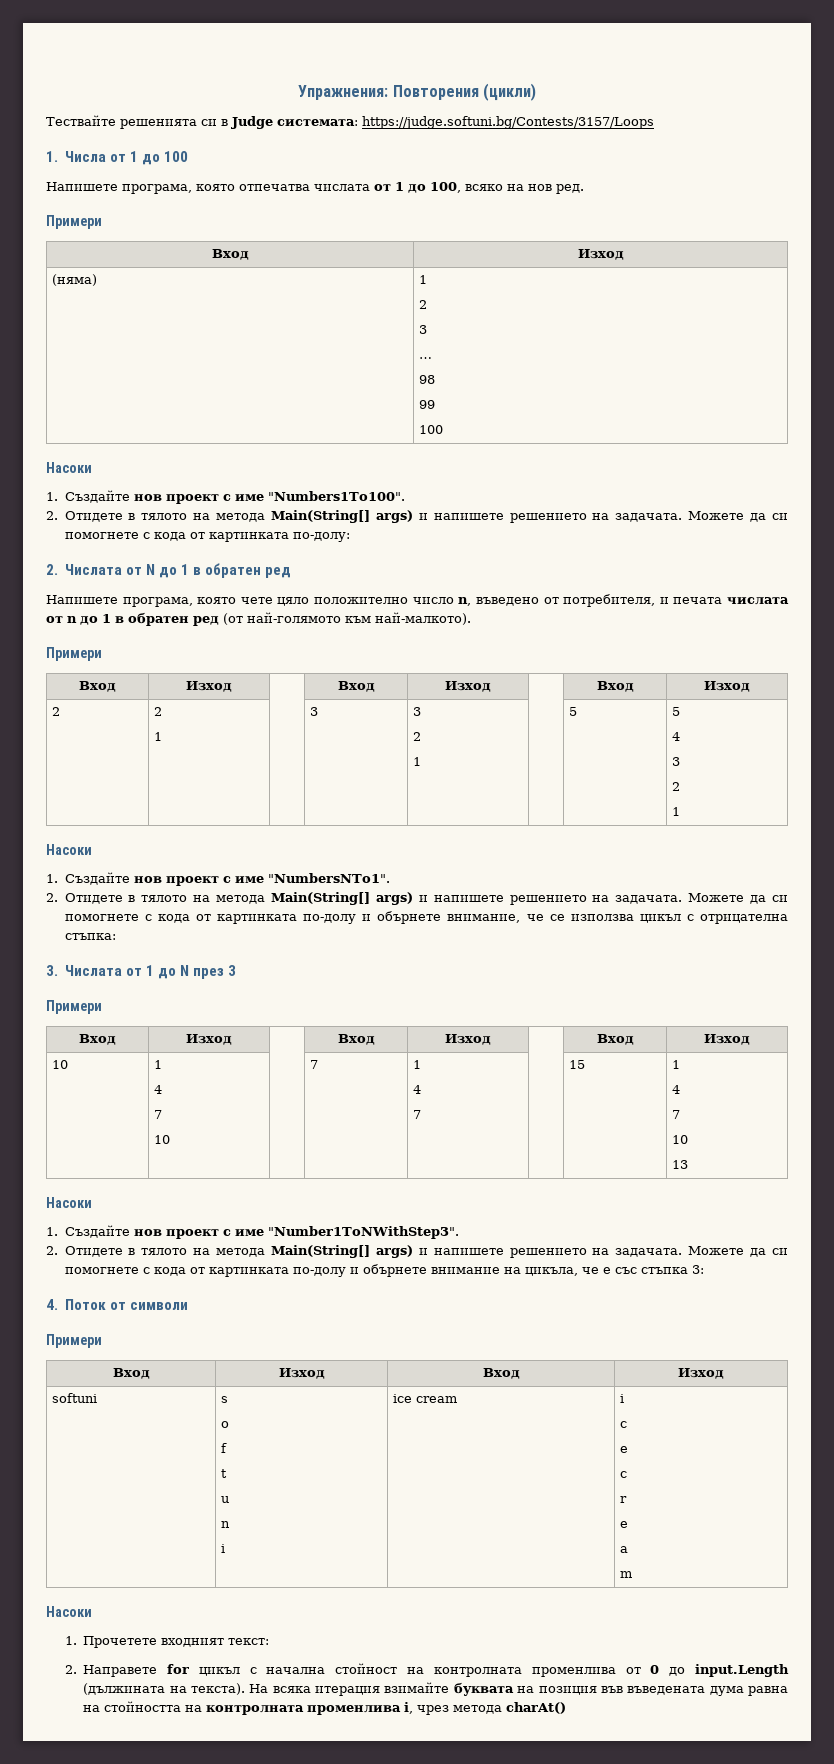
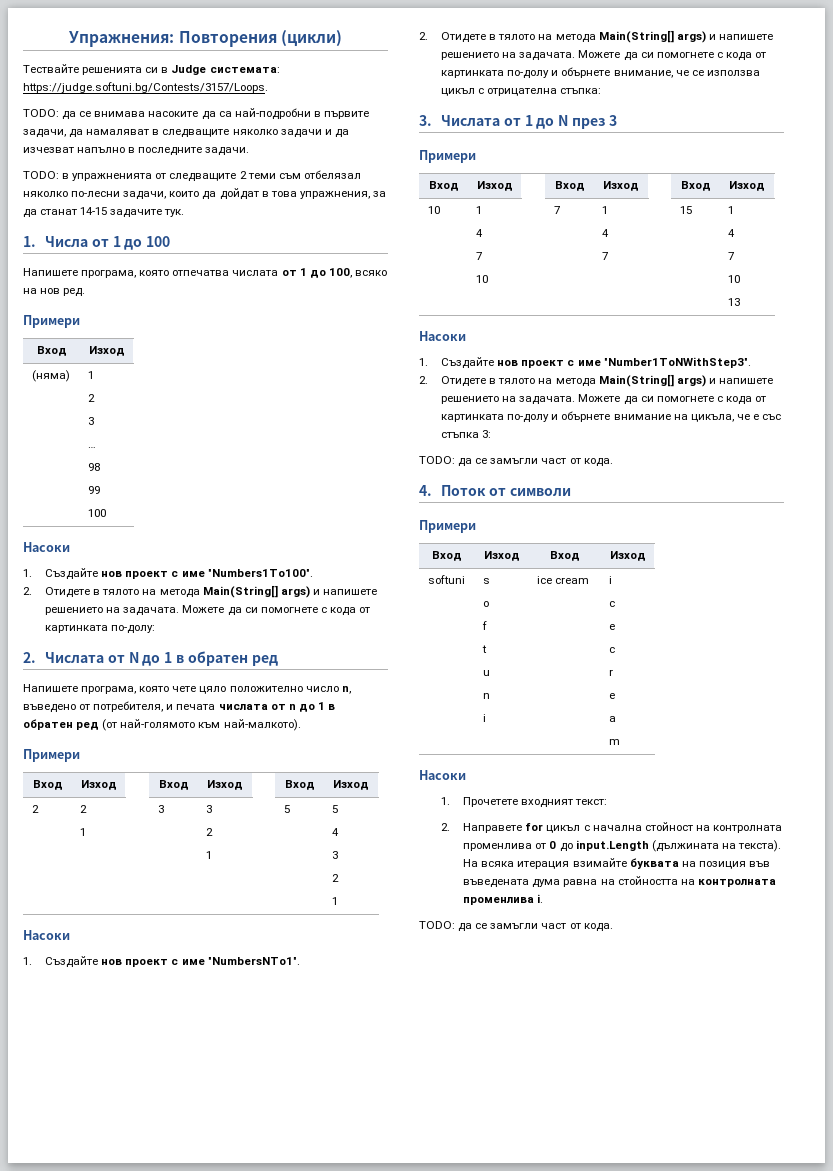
[362,116,654,129] https://judge.softuni.bg/Contests/3157/Loops -> [23,82,268,93] [23,108,369,120] [23,129,349,138] [23,147,250,156] [23,170,361,182] [23,188,386,200] [23,207,185,218] https://judge.softuni.bg/Contests/3157/Loops. // TODO: да се внимава насоките да са най-подробни в първите задачи, да намаляват в следващите няколко задачи и да изчезват напълно в последните задачи. // TODO: в упражненията от следващите 2 теми съм отбелязал няколко по-лесни задачи, които да дойдат в това упражнения, за да станат 14-15 задачите тук.
(704, 1269) none -> [419,456,613,467] // TODO: да се замъгли част от кода.
[404,1702,567,1715] i, чрез метода charAt() -> [537,894,544,903] [419,921,613,932] i. // TODO: да се замъгли част от кода.

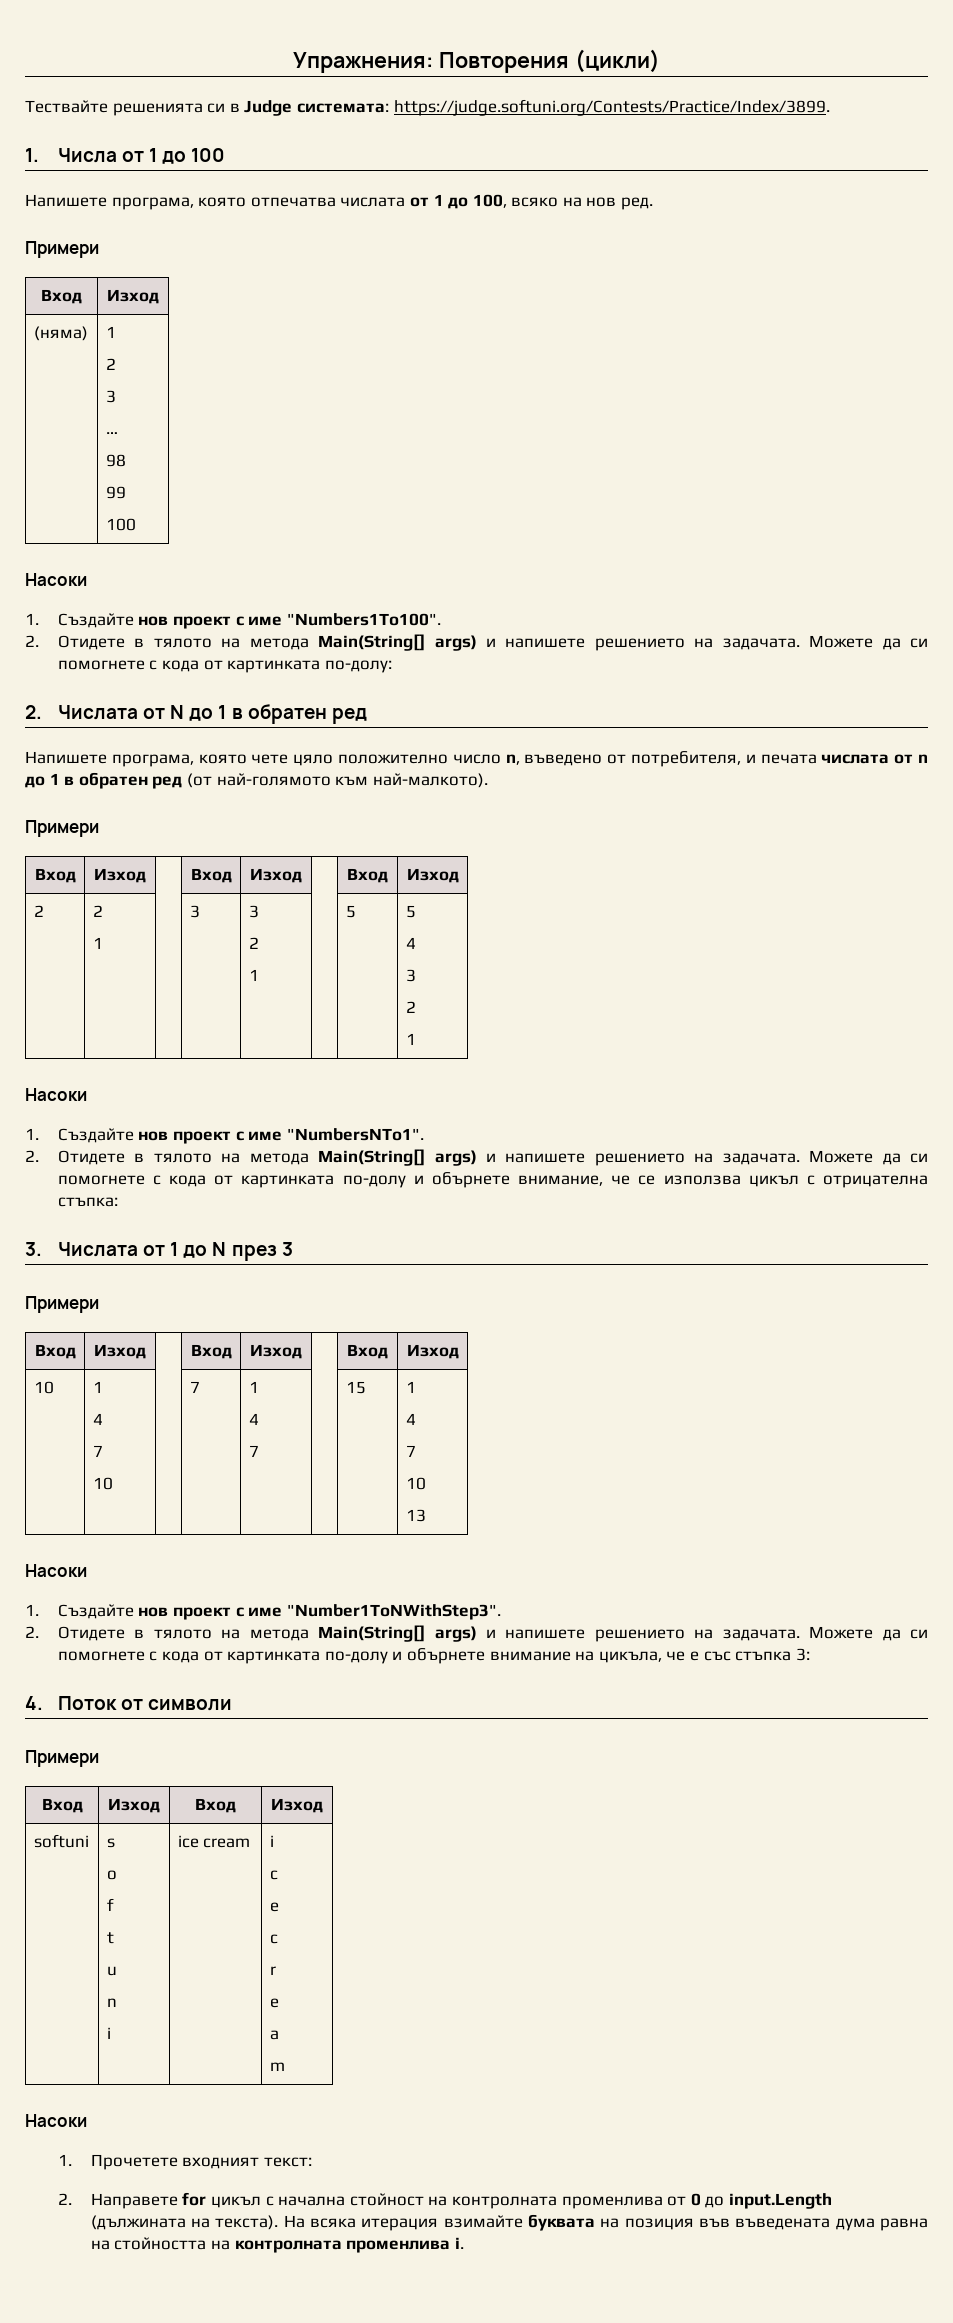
[23,82,268,93] [23,108,369,120] [23,129,349,138] [23,147,250,156] [23,170,361,182] [23,188,386,200] [23,207,185,218] https://judge.softuni.bg/Contests/3157/Loops. // TODO: да се внимава насоките да са най-подробни в първите задачи, да намаляват в следващите няколко задачи и да изчезват напълно в последните задачи. // TODO: в упражненията от следващите 2 теми съм отбелязал няколко по-лесни задачи, които да дойдат в това упражнения, за да станат 14-15 задачите тук. -> [393,99,830,116] https://judge.softuni.org/Contests/Practice/Index/3899.
[419,456,613,467] // TODO: да се замъгли част от кода. -> (810, 1654) none
[419,921,613,932] // TODO: да се замъгли част от кода. -> (464, 2243) none

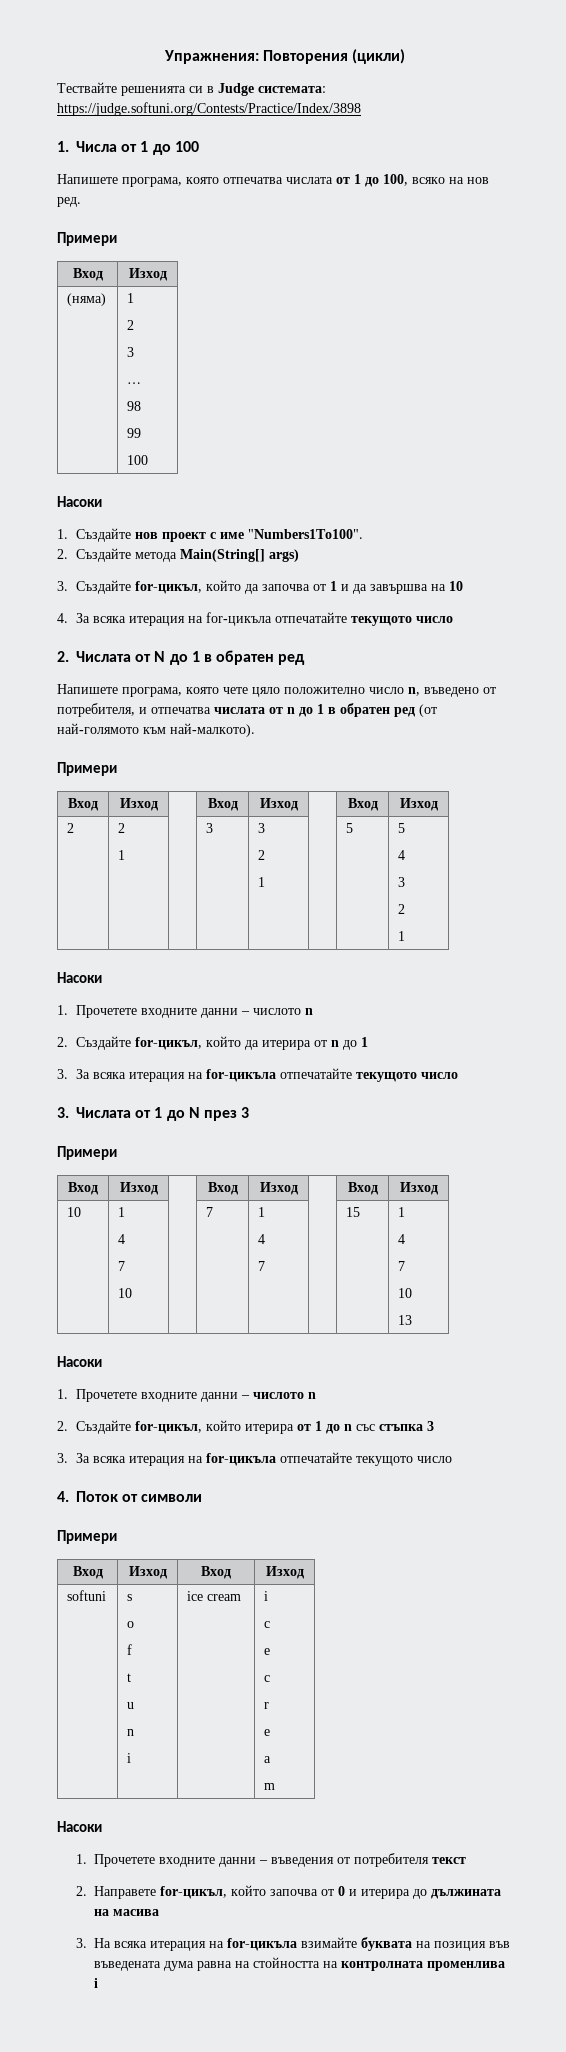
[393,99,830,116] https://judge.softuni.org/Contests/Practice/Index/3899. -> [57,102,361,116] https://judge.softuni.org/Contests/Practice/Index/3898
[57,634,928,651] [57,660,392,673] Отидете в тялото на метода Main(String[] args) и напишете решението на задачата. Можете да си помогнете с кода от картинката по-долу: -> [75,548,299,562] [57,580,463,594] [57,612,453,626] Създайте метода Main(String[] args) // 3. Създайте for-цикъл, който да започва от 1 и да завършва на 10 // 4. За всяка итерация на for-цикъла отпечатайте текущото число
[760,754,817,764] печата -> [151,707,211,714] отпечатва
[57,1128,424,1144] [25,1149,928,1166] [57,1172,929,1188] [57,1197,118,1207] Създайте нов проект с име "NumbersNTo1". // 2. Отидете в тялото на метода Main(String[] args) и напишете решението на задачата. Можете да си помогнете с кода от картинката по-долу и обърнете внимание, че се използва цикъл с отрицателна стъпка: -> [75,1005,313,1018] [57,1036,368,1050] [57,1068,458,1082] Прочетете входните данни – числото n // 2. Създайте for-цикъл, който да итерира от n до 1 // 3. За всяка итерация на for-цикъла отпечатайте текущото число
[57,1604,501,1620] [25,1625,928,1642] [57,1648,810,1664] Създайте нов проект с име "Number1ToNWithStep3". // 2. Отидете в тялото на метода Main(String[] args) и напишете решението на задачата. Можете да си помогнете с кода от картинката по-долу и обърнете внимание на цикъла, че е със стъпка 3: -> [75,1389,316,1402] [57,1420,434,1434] [57,1452,452,1466] Прочетете входните данни – числото n // 2. Създайте for-цикъл, който итерира от 1 до n със стъпка 3 // 3. За всяка итерация на for-цикъла отпечатайте текущото число
[182,2157,312,2169] [57,2192,832,2209] [90,2215,279,2230] входният текст: // 2. Направете for цикъл с начална стойност на контролната променлива от 0 до input.Length (дължината на текста). -> [159,1853,467,1867] [75,1885,502,1899] [94,1909,160,1916] [75,1938,87,1948] входните данни – въведения от потребителя текст // 2. Направете for-цикъл, който започва от 0 и итерира до дължината на масива // 3.
(439, 2224) none -> [209,1938,298,1951] на for-цикъла
[454,2237,464,2249] i. -> [94,1978,99,1988] i

